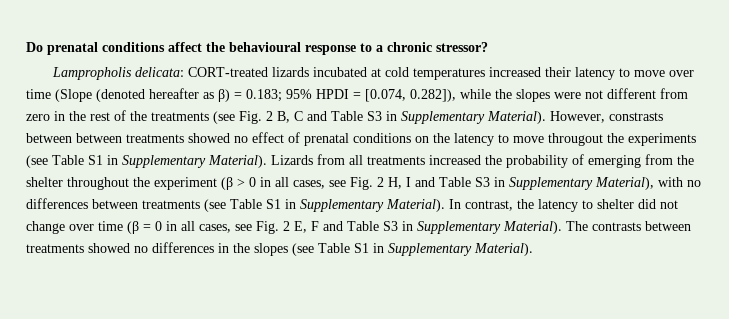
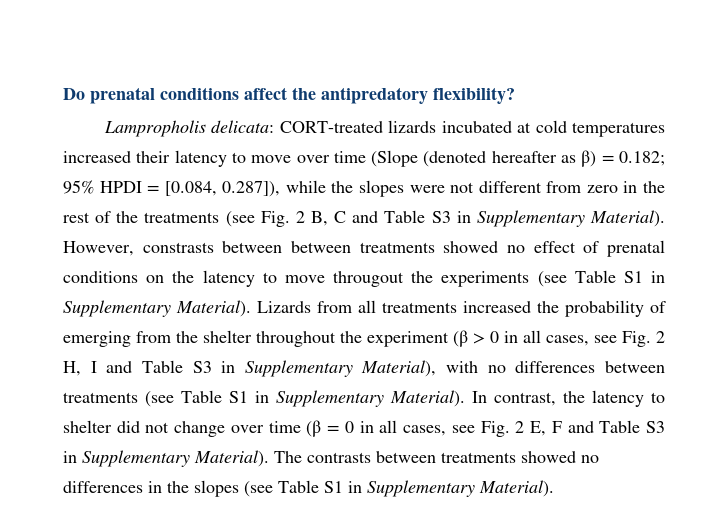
[229,42,488,55] behavioural response to a chronic stressor? -> [321,87,515,104] antipredatory flexibility?
[246,89,282,102] 0.183; -> [618,151,665,166] 0.182;
[365,89,456,102] [0.074, 0.282]), -> [164,181,281,197] [0.084, 0.287]),

